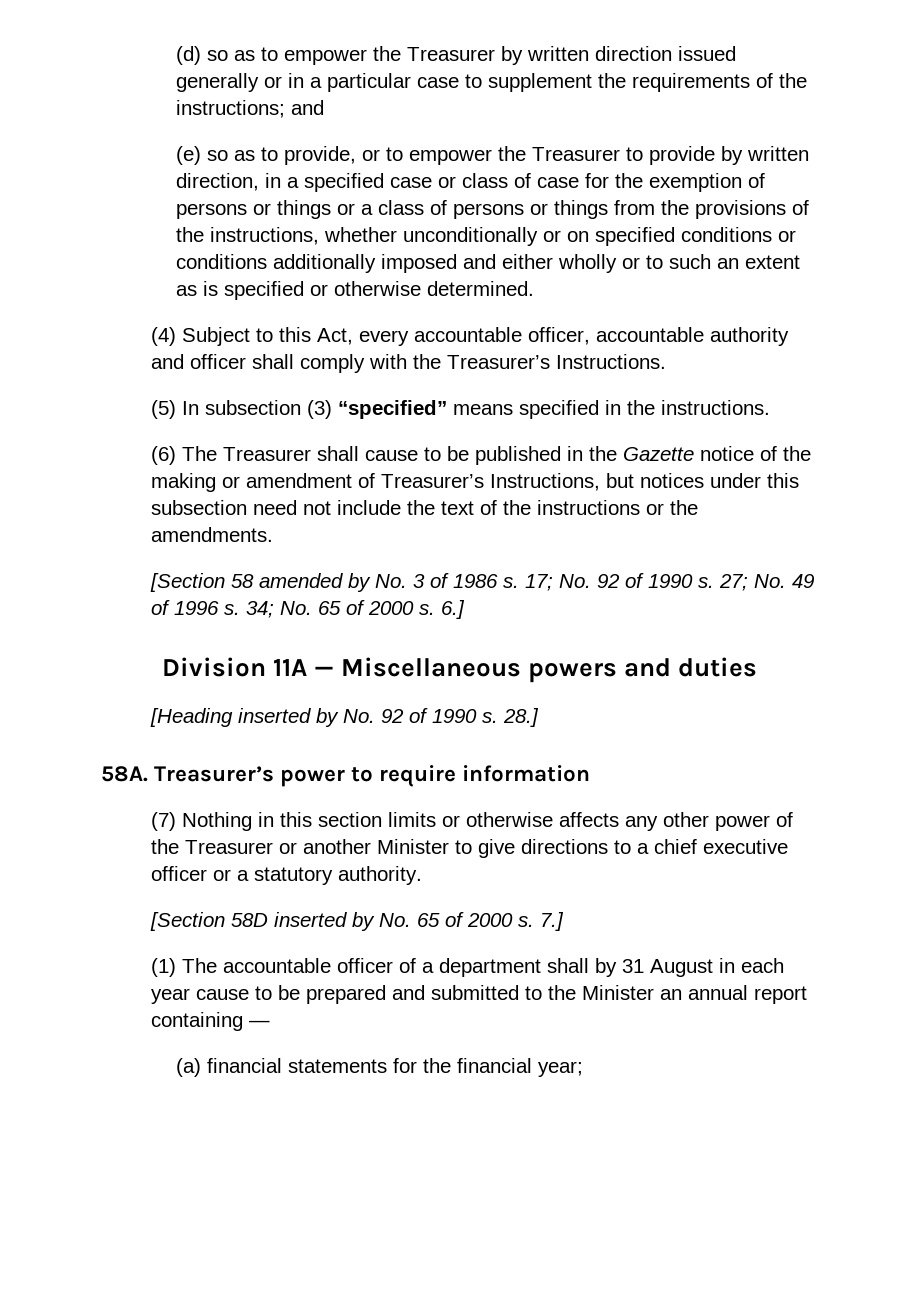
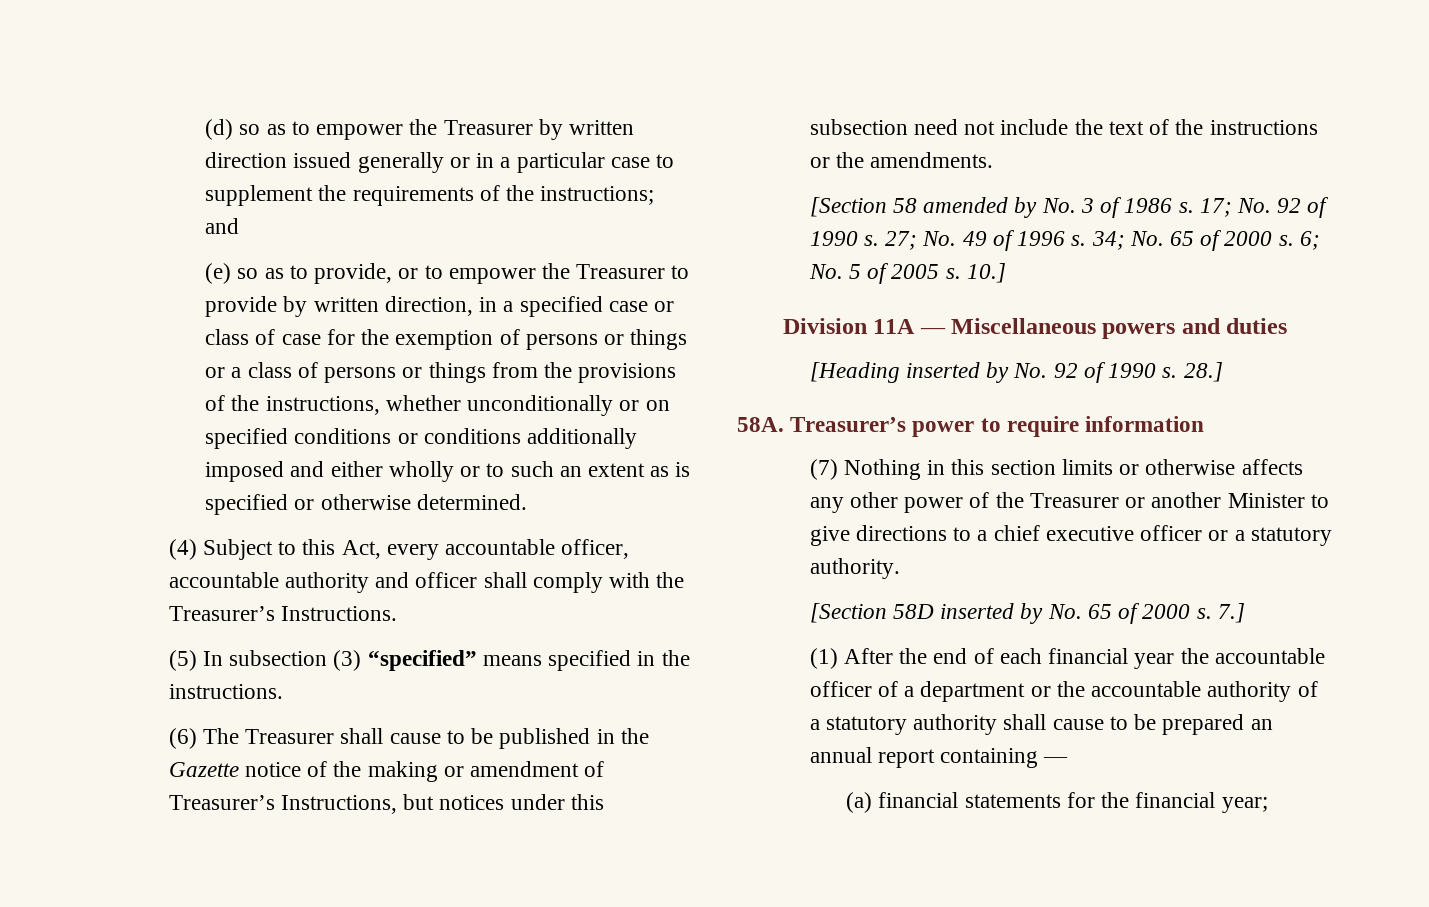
[440,600,465,619] 6.] -> [1299,231,1320,250] [808,263,1006,284] 6; No. 5 of 2005 s. 10.]
[181,958,217,973] The -> [844,648,1209,669] After the end of each financial year the
[546,958,784,977] [150,985,654,1004] shall by 31 August in each year cause to be prepared and submitted to the Minister -> [1030,681,1318,702] [809,714,1245,735] or the accountable authority of a statutory authority shall cause to be prepared

